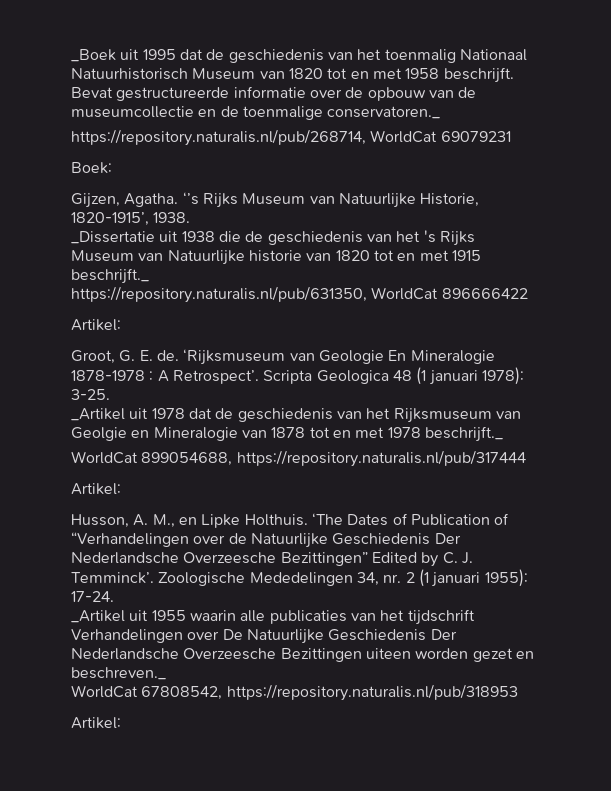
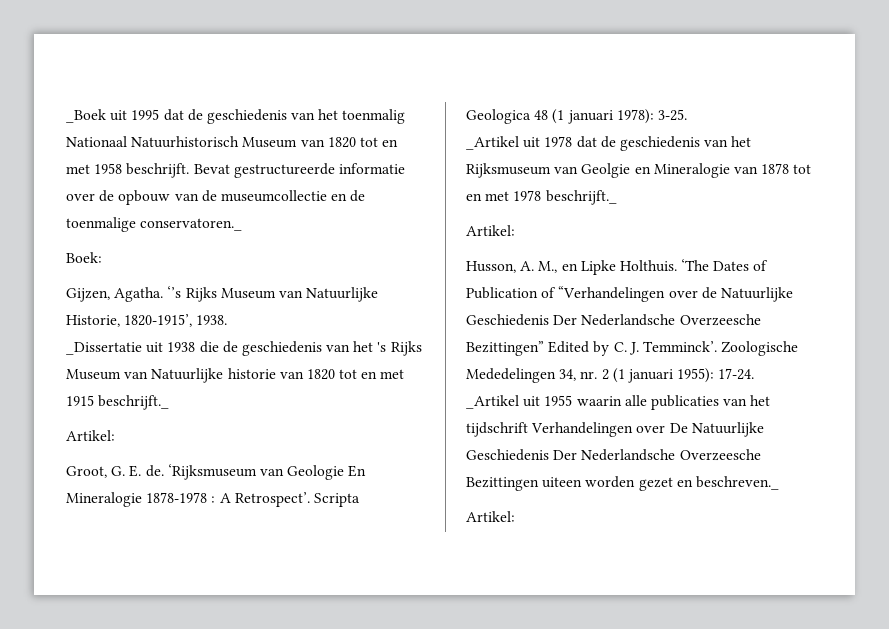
[71,129,511,146] // https://repository.naturalis.nl/pub/268714, WorldCat 69079231 -> (243, 224) none
[71,286,528,303] // https://repository.naturalis.nl/pub/631350, WorldCat 896666422 -> (170, 402) none
[71,450,526,467] // WorldCat 899054688, https://repository.naturalis.nl/pub/317444 -> (617, 197) none
[71,684,518,701] // WorldCat 67808542, https://repository.naturalis.nl/pub/318953 -> (779, 483) none

